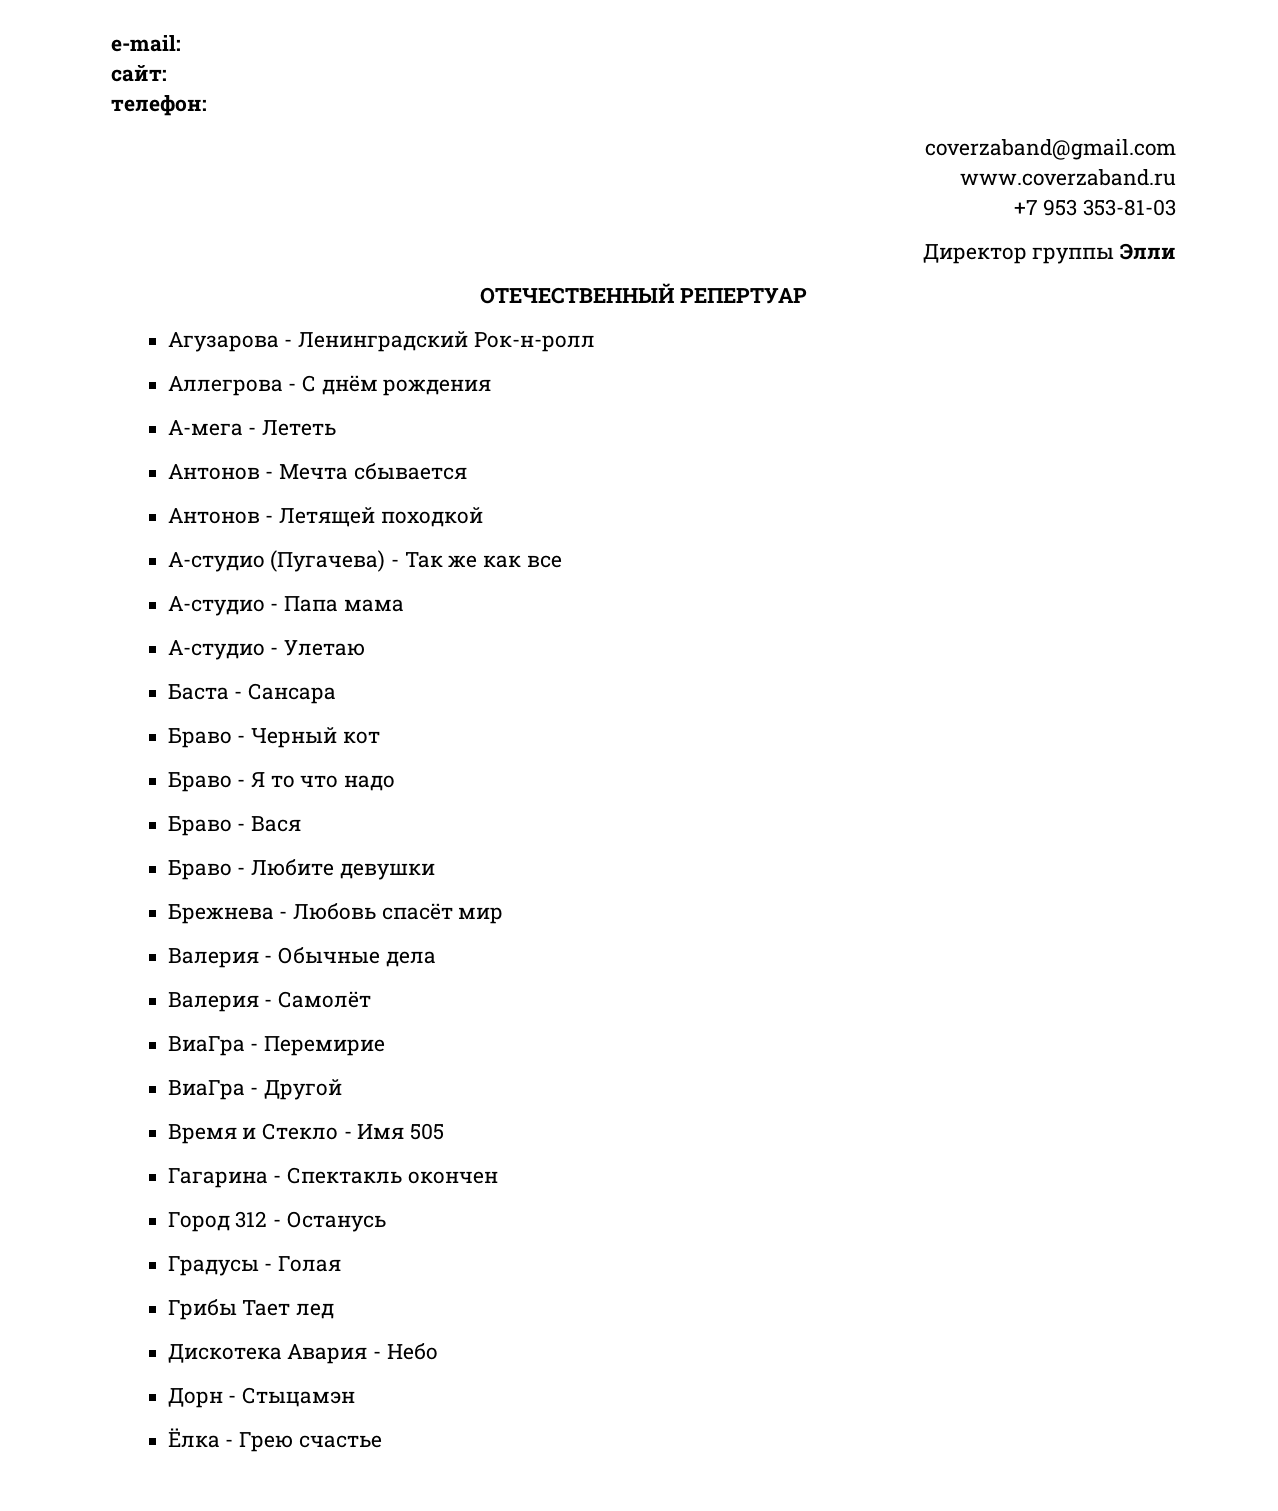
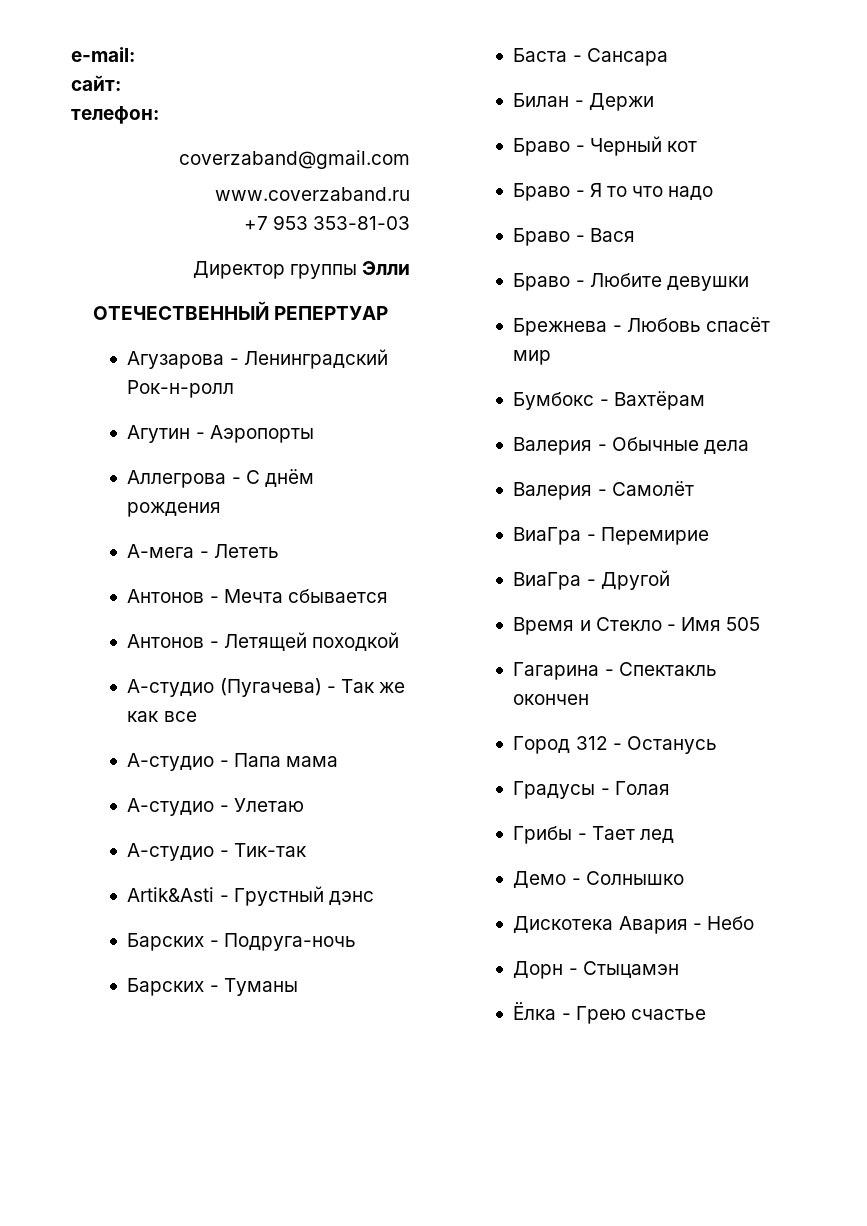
(595, 342) none -> [127,425,314,443] // Агутин - Аэропорты
(366, 648) none -> [127,843,307,861] [127,886,374,906] [127,933,356,951] [127,978,298,996] // А-студио - Тик-так // Artik&Asti - Грустный дэнс // Барских - Подруга-ночь // Барских - Туманы
(337, 693) none -> [513,93,654,111] // Билан - Держи
(504, 915) none -> [513,391,705,410] // Бумбокс - Вахтёрам
(237, 1309) none -> [577,833,587,840] -
(335, 1311) none -> [513,871,684,888] // Демо - Солнышко

